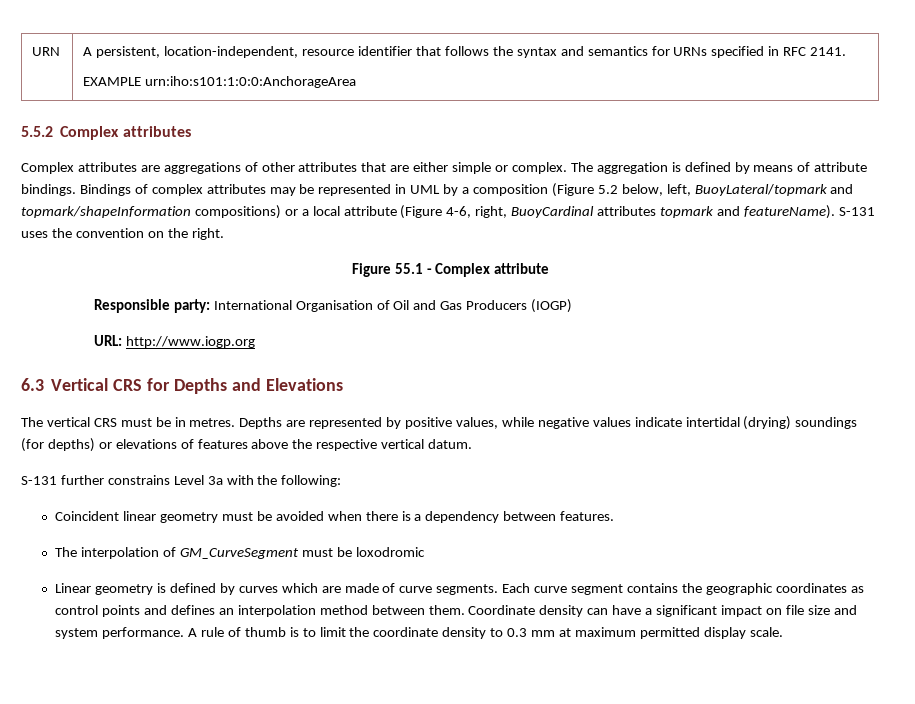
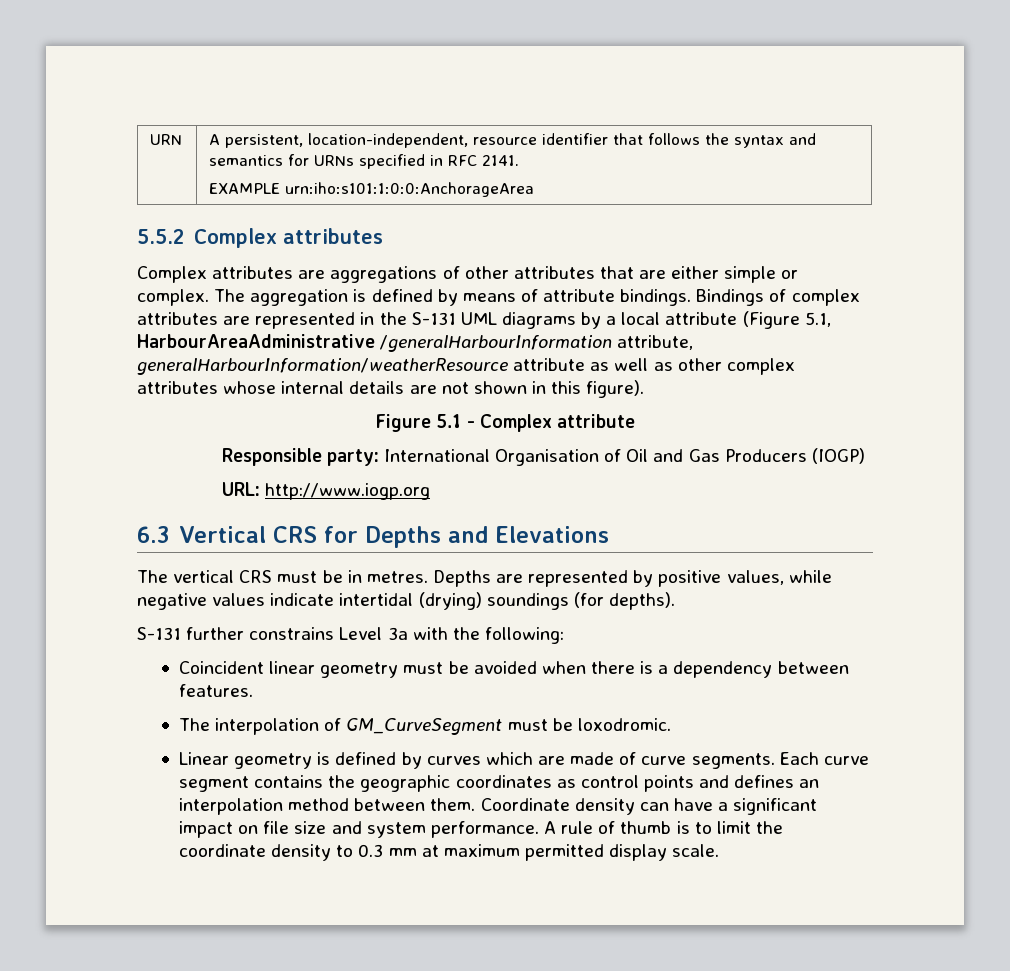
[269,183,854,197] [21,205,875,219] [21,228,224,240] may be represented in UML by a composition (Figure 5.2 below, left, BuoyLateral/topmark and topmark/shapeInformation compositions) or a local attribute (Figure 4-6, right, BuoyCardinal attributes topmark and featureName). S-131 uses the convention on the right. -> [223,311,831,329] [137,334,694,352] [137,358,795,375] [137,380,645,398] are represented in the S-131 UML diagrams by a local attribute (Figure 5.1, HarbourAreaAdministrative /generalHarbourInformation attribute, generalHarbourInformation/weatherResource attribute as well as other complex attributes whose internal details are not shown in this figure).
[394,263,423,274] 55.1 -> [436,414,462,428] 5.1
[47,438,473,452] depths) or elevations of features above the respective vertical datum. -> [608,592,675,610] depths).
[355,547,425,557] loxodromic -> [577,718,671,731] loxodromic.

